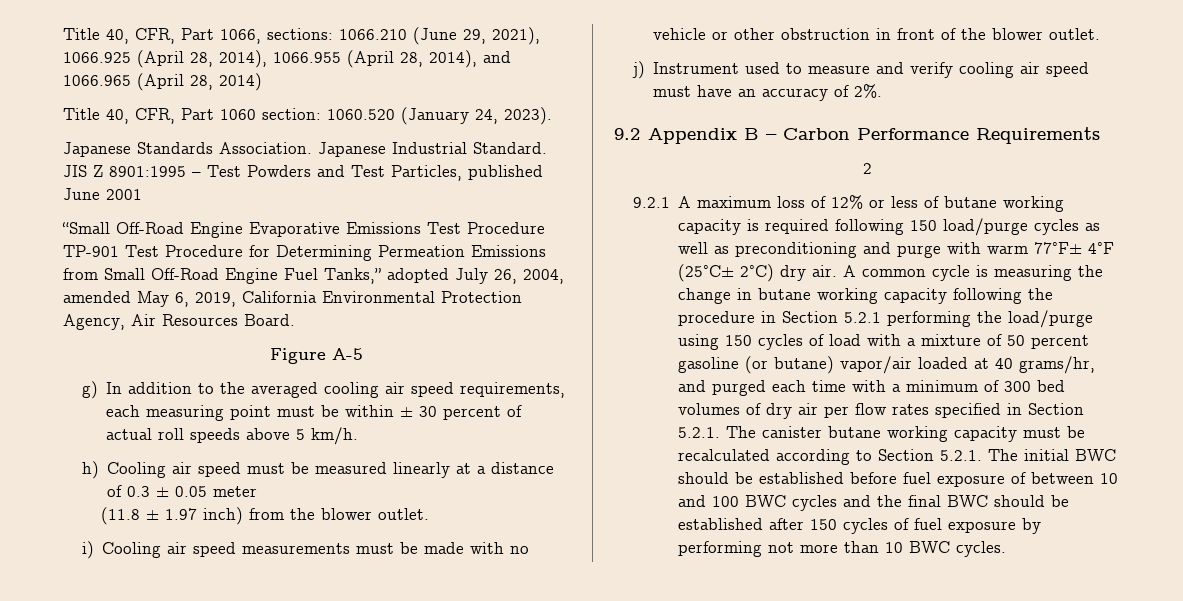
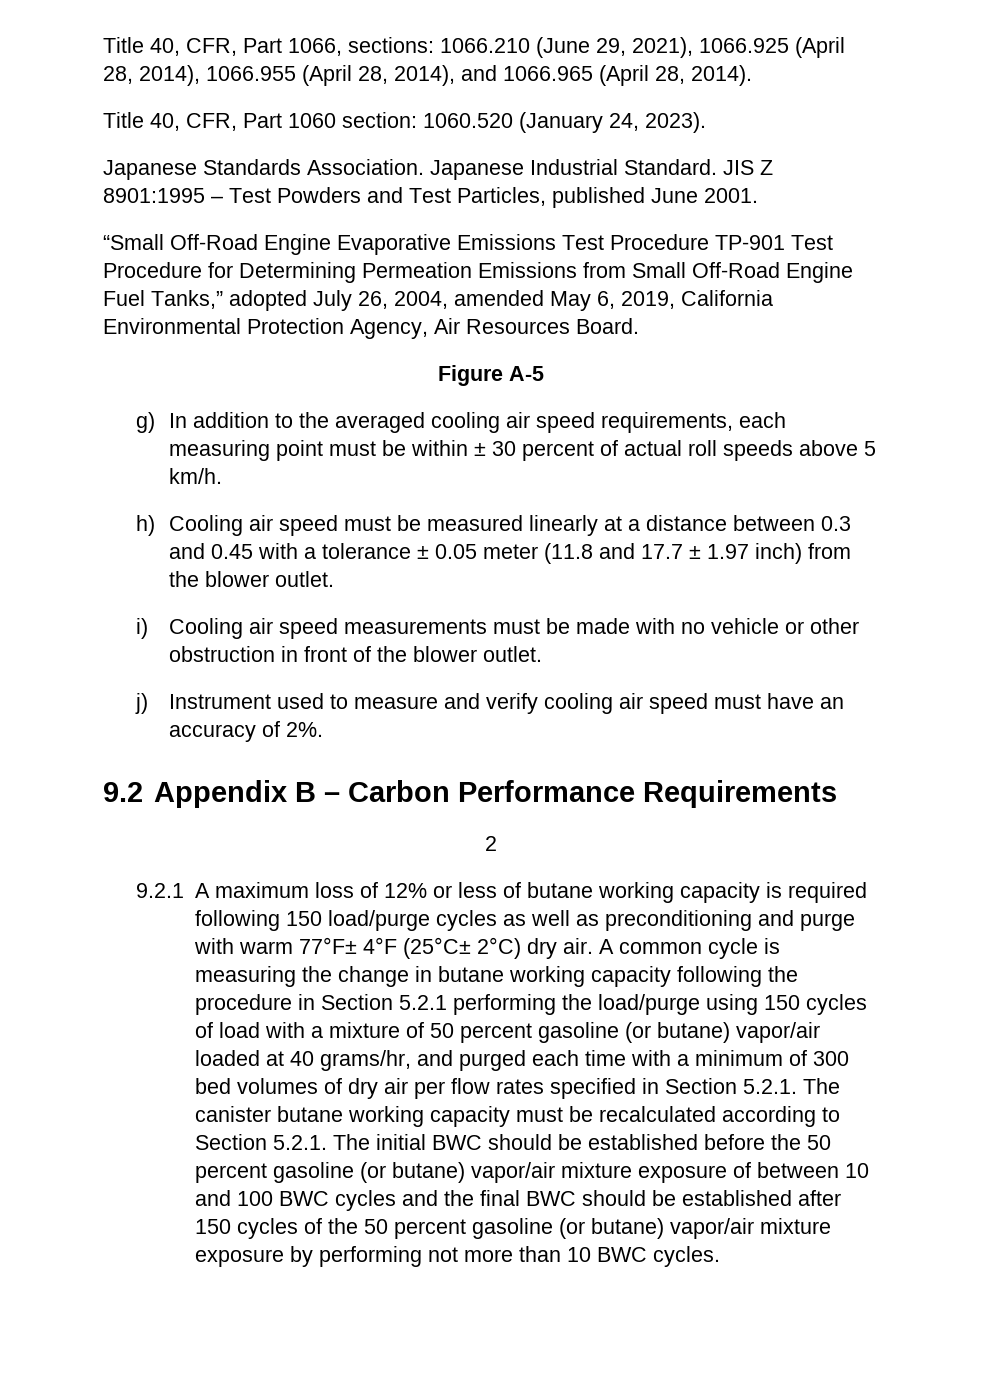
[219,73,262,91] 2014) -> [691,65,752,86] 2014).
[106,189,142,200] 2001 -> [704,188,758,203] 2001.
[107,485,151,497] of 0.3 -> [732,515,851,531] [168,543,411,559] between 0.3 and 0.45 with a tolerance
[100,507,140,525] // (11.8 -> [543,543,683,564] (11.8 and 17.7
[903,472,932,484] fuel -> [770,1134,831,1150] [194,1162,632,1183] the 50 percent gasoline (or butane) vapor/air mixture
[914,518,943,530] fuel -> [327,1218,831,1239] the 50 percent gasoline (or butane) vapor/air mixture

